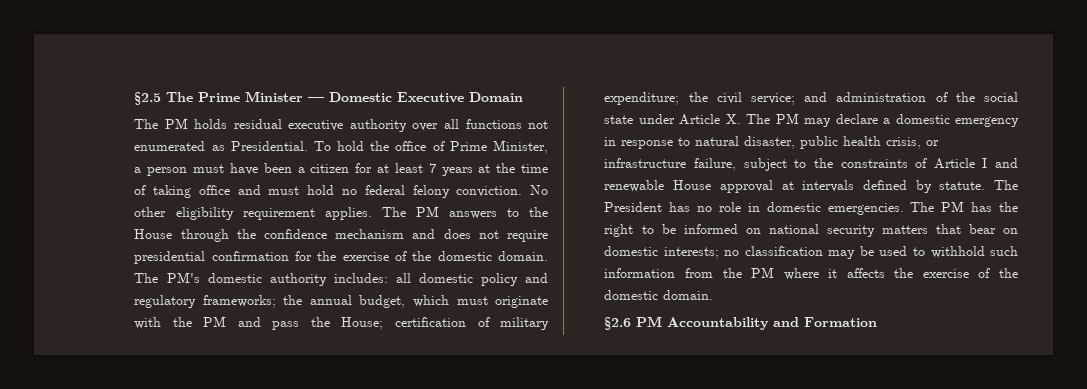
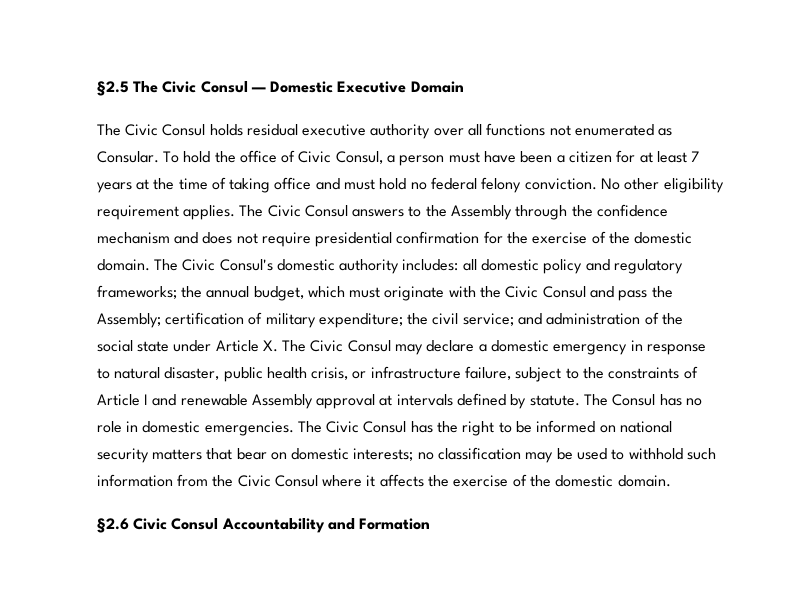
[198,91,304,102] Prime Minister -> [162,81,248,93] Civic Consul
[164,118,188,129] PM -> [124,124,206,136] Civic Consul
[230,141,308,151] Presidential. -> [96,151,159,163] Consular.
[449,140,549,154] Prime Minister, -> [298,151,383,164] Civic Consul,
[415,206,439,217] PM -> [267,205,348,217] Civic Consul
[134,229,173,239] House -> [451,205,513,220] Assembly
[166,272,200,283] PM's -> [182,259,273,271] Civic Consul's
[203,316,227,327] PM -> [505,286,586,298] Civic Consul
[341,317,384,330] House; -> [96,313,161,328] Assembly;
[775,113,799,124] PM -> [310,340,391,352] Civic Consul
[673,180,712,190] House -> [251,394,313,409] Assembly
[604,202,663,212] President -> [612,394,656,406] Consul
[941,201,965,212] PM -> [326,421,407,433] Civic Consul
[751,267,775,278] PM -> [237,475,318,487] Civic Consul
[636,316,663,327] PM -> [132,518,219,530] Civic Consul

